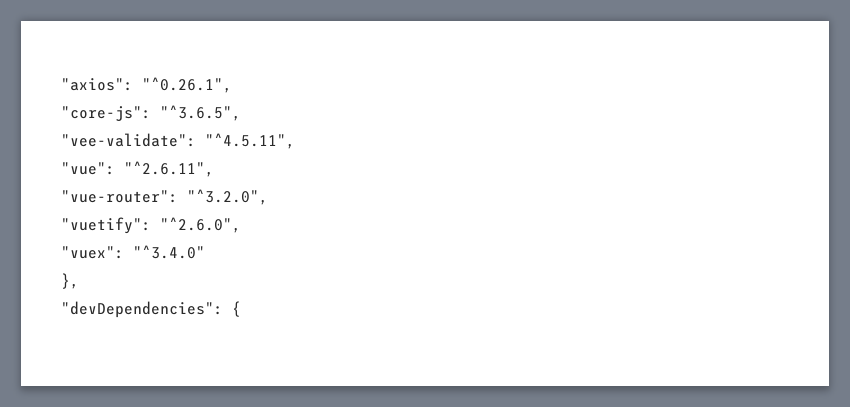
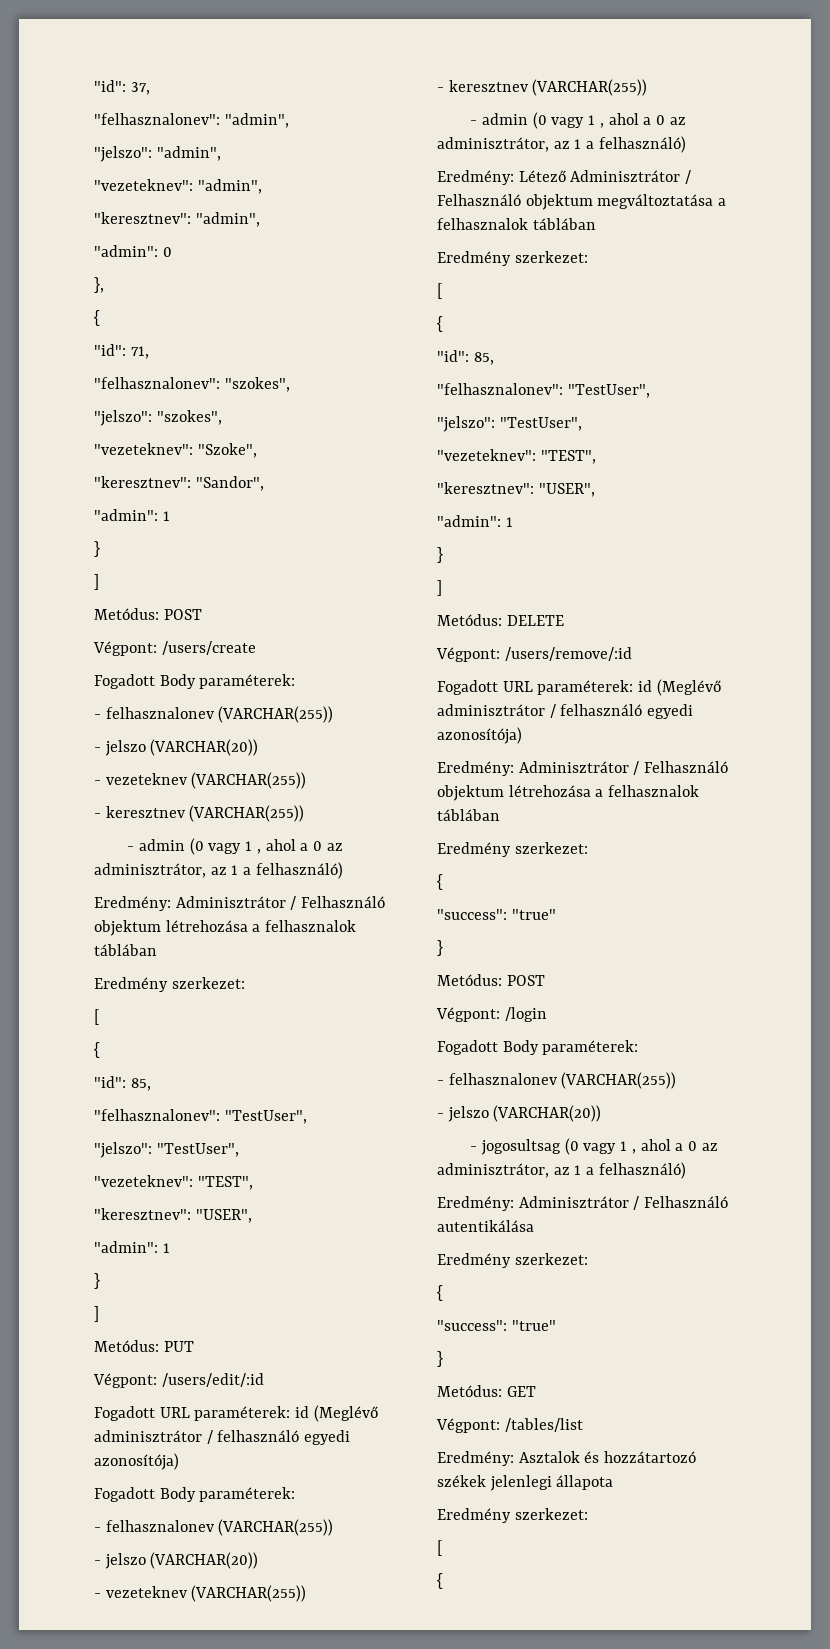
[61,77,232,93] [61,105,241,121] [61,133,295,149] [61,161,214,177] [61,189,268,205] [61,217,241,234] [61,245,205,259] "axios": "^0.26.1", // "core-js": "^3.6.5", // "vee-validate": "^4.5.11", // "vue": "^2.6.11", // "vue-router": "^3.2.0", // "vuetify": "^2.6.0", // "vuex": "^3.4.0" -> [94,80,150,95] [94,113,289,128] [94,146,221,162] [94,179,262,194] [94,212,260,227] [94,245,172,257] "id": 37, // "felhasznalonev": "admin", // "jelszo": "admin", // "vezeteknev": "admin", // "keresztnev": "admin", // "admin": 0
[61,301,241,318] "devDependencies": { -> [94,310,100,326] [94,344,149,359] [94,377,290,392] [94,410,222,426] [94,443,257,458] [94,476,264,491] [94,509,170,521] [94,541,100,557] [94,574,99,590] [94,608,202,620] [93,641,256,656] [94,674,296,689] [94,706,334,723] [94,739,259,756] [94,772,307,789] [94,805,305,822] [127,838,343,855] [94,862,343,879] [94,896,386,911] [94,920,357,936] [94,944,157,956] [94,977,245,992] [94,1009,99,1025] [94,1042,100,1058] [94,1076,151,1091] [94,1109,307,1124] [94,1142,239,1158] [94,1175,253,1190] [94,1208,252,1223] [94,1241,170,1253] [94,1273,100,1289] [94,1306,99,1322] [94,1340,194,1352] [93,1373,264,1388] [94,1405,378,1422] [94,1430,351,1445] [94,1453,179,1470] [94,1487,296,1502] [94,1519,334,1536] [94,1552,259,1569] [94,1585,307,1602] [437,79,648,96] [470,112,686,129] [437,136,686,153] [437,170,692,185] [437,194,727,210] [437,218,596,230] [437,251,588,266] [437,283,442,299] [437,316,443,332] [437,350,494,365] [437,383,650,398] [437,416,582,432] [437,449,596,464] [437,482,595,497] [437,515,513,527] [437,547,443,563] [437,580,442,596] [437,614,564,626] [436,647,632,662] [437,679,721,696] [437,704,694,719] [437,727,522,744] [437,761,729,776] [437,785,700,801] [437,809,500,821] [437,842,588,857] [437,874,443,890] [437,909,556,920] [437,940,443,956] [437,974,545,986] [436,1007,547,1022] [437,1040,639,1055] [437,1072,677,1089] [437,1105,602,1122] [470,1138,718,1155] [437,1162,686,1179] [437,1196,729,1211] [437,1220,534,1232] [437,1253,588,1268] [437,1285,443,1301] [437,1320,556,1331] [437,1351,443,1367] [437,1385,536,1397] [436,1418,583,1433] [437,1451,697,1466] [437,1475,614,1491] [437,1508,588,1523] [437,1540,442,1556] [437,1573,443,1589] { // "id": 71, // "felhasznalonev": "szokes", // "jelszo": "szokes", // "vezeteknev": "Szoke", // "keresztnev": "Sandor", // "admin": 1 // } // ] // Metódus: POST // Végpont: /users/create // Fogadott Body paraméterek: // - felhasznalonev (VARCHAR(255)) // - jelszo (VARCHAR(20)) // - vezeteknev (VARCHAR(255)) // - keresztnev (VARCHAR(255)) // - admin (0 vagy 1 , ahol a 0 az adminisztrátor, az 1 a felhasználó) // Eredmény: Adminisztrátor / Felhasználó objektum létrehozása a felhasznalok táblában // Eredmény szerkezet: // [ // { // "id": 85, // "felhasznalonev": "TestUser", // "jelszo": "TestUser", // "vezeteknev": "TEST", // "keresztnev": "USER", // "admin": 1 // } // ] // Metódus: PUT // Végpont: /users/edit/:id // Fogadott URL paraméterek: id (Meglévő adminisztrátor / felhasználó egyedi azonosítója) // Fogadott Body paraméterek: // - felhasznalonev (VARCHAR(255)) // - jelszo (VARCHAR(20)) // - vezeteknev (VARCHAR(255)) // - keresztnev (VARCHAR(255)) // - admin (0 vagy 1 , ahol a 0 az adminisztrátor, az 1 a felhasználó) // Eredmény: Létező Adminisztrátor / Felhasználó objektum megváltoztatása a felhasznalok táblában // Eredmény szerkezet: // [ // { // "id": 85, // "felhasznalonev": "TestUser", // "jelszo": "TestUser", // "vezeteknev": "TEST", // "keresztnev": "USER", // "admin": 1 // } // ] // Metódus: DELETE // Végpont: /users/remove/:id // Fogadott URL paraméterek: id (Meglévő adminisztrátor / felhasználó egyedi azonosítója) // Eredmény: Adminisztrátor / Felhasználó objektum létrehozása a felhasznalok táblában // Eredmény szerkezet: // { // "success": "true" // } // Metódus: POST // Végpont: /login // Fogadott Body paraméterek: // - felhasznalonev (VARCHAR(255)) // - jelszo (VARCHAR(20)) // - jogosultsag (0 vagy 1 , ahol a 0 az adminisztrátor, az 1 a felhasználó) // Eredmény: Adminisztrátor / Felhasználó autentikálása // Eredmény szerkezet: // { // "success": "true" // } // Metódus: GET // Végpont: /tables/list // Eredmény: Asztalok és hozzátartozó székek jelenlegi állapota // Eredmény szerkezet: // [ // {

